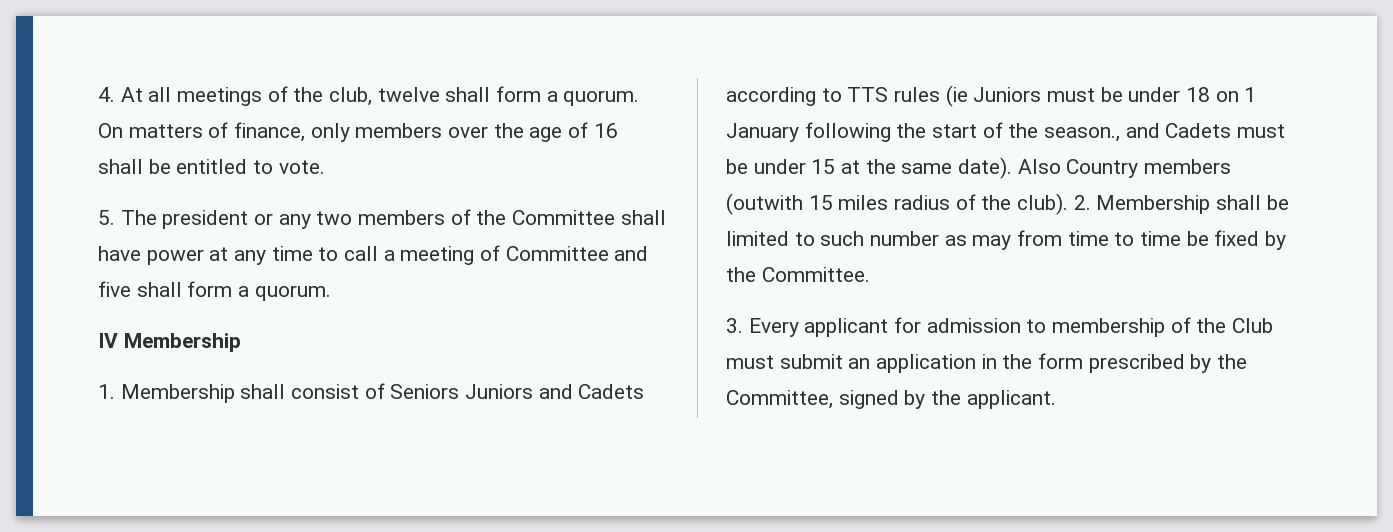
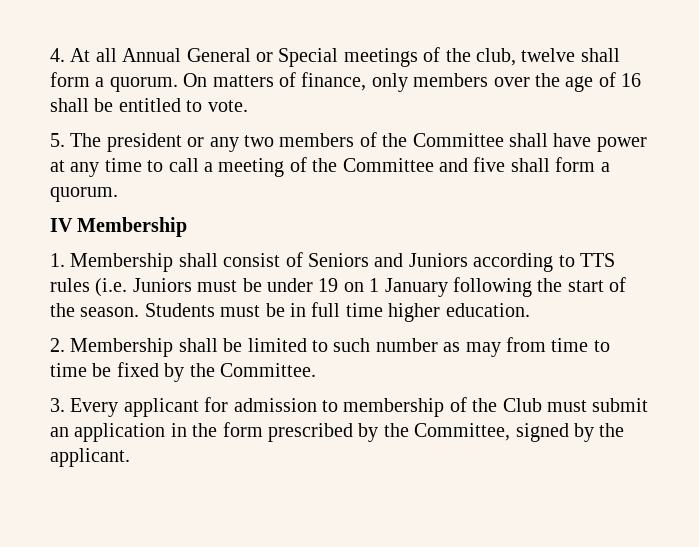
(172, 94) none -> [122,48,339,67] Annual General or Special
(501, 253) none -> [312,158,338,172] the
[465,384,645,399] Juniors and Cadets -> [374,253,468,267] and Juniors
[945,85,968,107] (ie -> [95,278,128,297] (i.e.
[1186,87,1211,102] 18 -> [318,278,339,292] 19
[1044,123,1286,142] [726,157,1232,179] [726,193,1069,215] season., and Cadets must be under 15 at the same date). Also Country members (outwith 15 miles radius of the club). -> [80,302,530,322] season. Students must be in full time higher education. //

